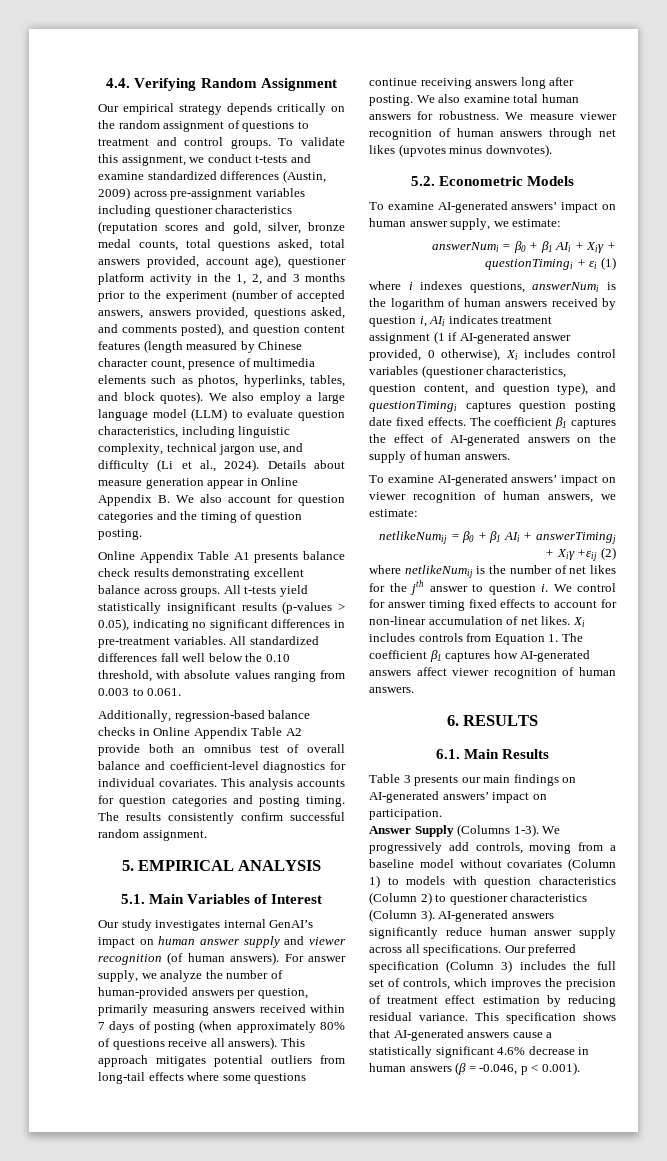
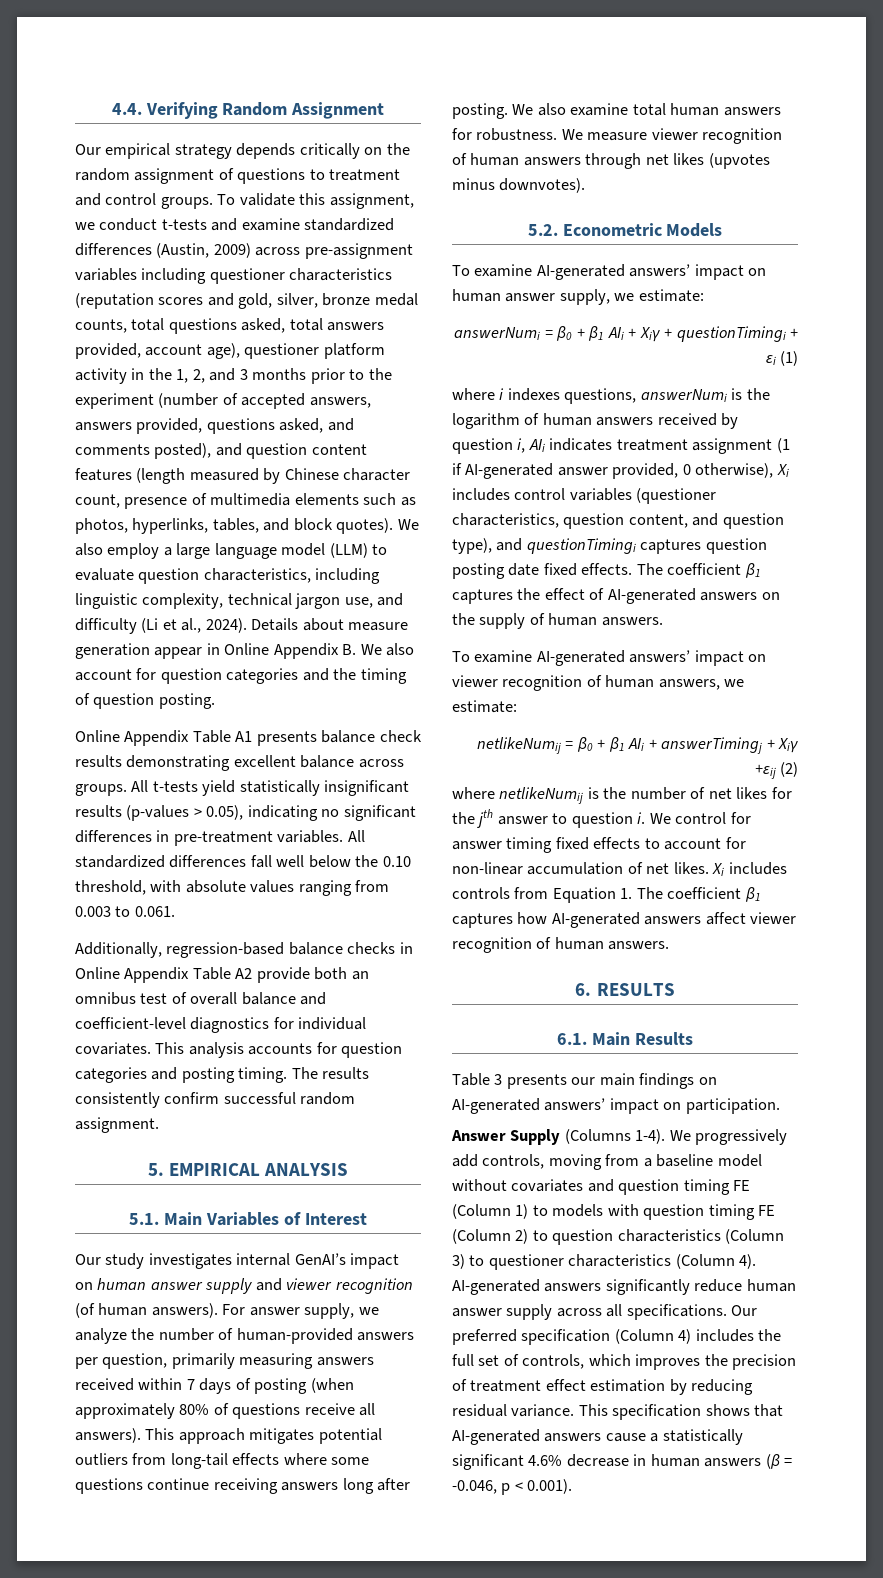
[513,824,539,837] 1-3). -> [635,1129,666,1144] 1-4).
(563, 864) none -> [587,1179,751,1195] and question timing FE
[539,876,616,885] [369,892,432,905] characteristics (Column 2) -> [708,1204,776,1220] [452,1229,785,1245] [452,1254,465,1269] timing FE (Column 2) to question characteristics (Column 3)
[420,909,435,922] 3). -> [739,1254,757,1269] 4).
[501,960,513,973] 3) -> [678,1329,692,1344] 4)

